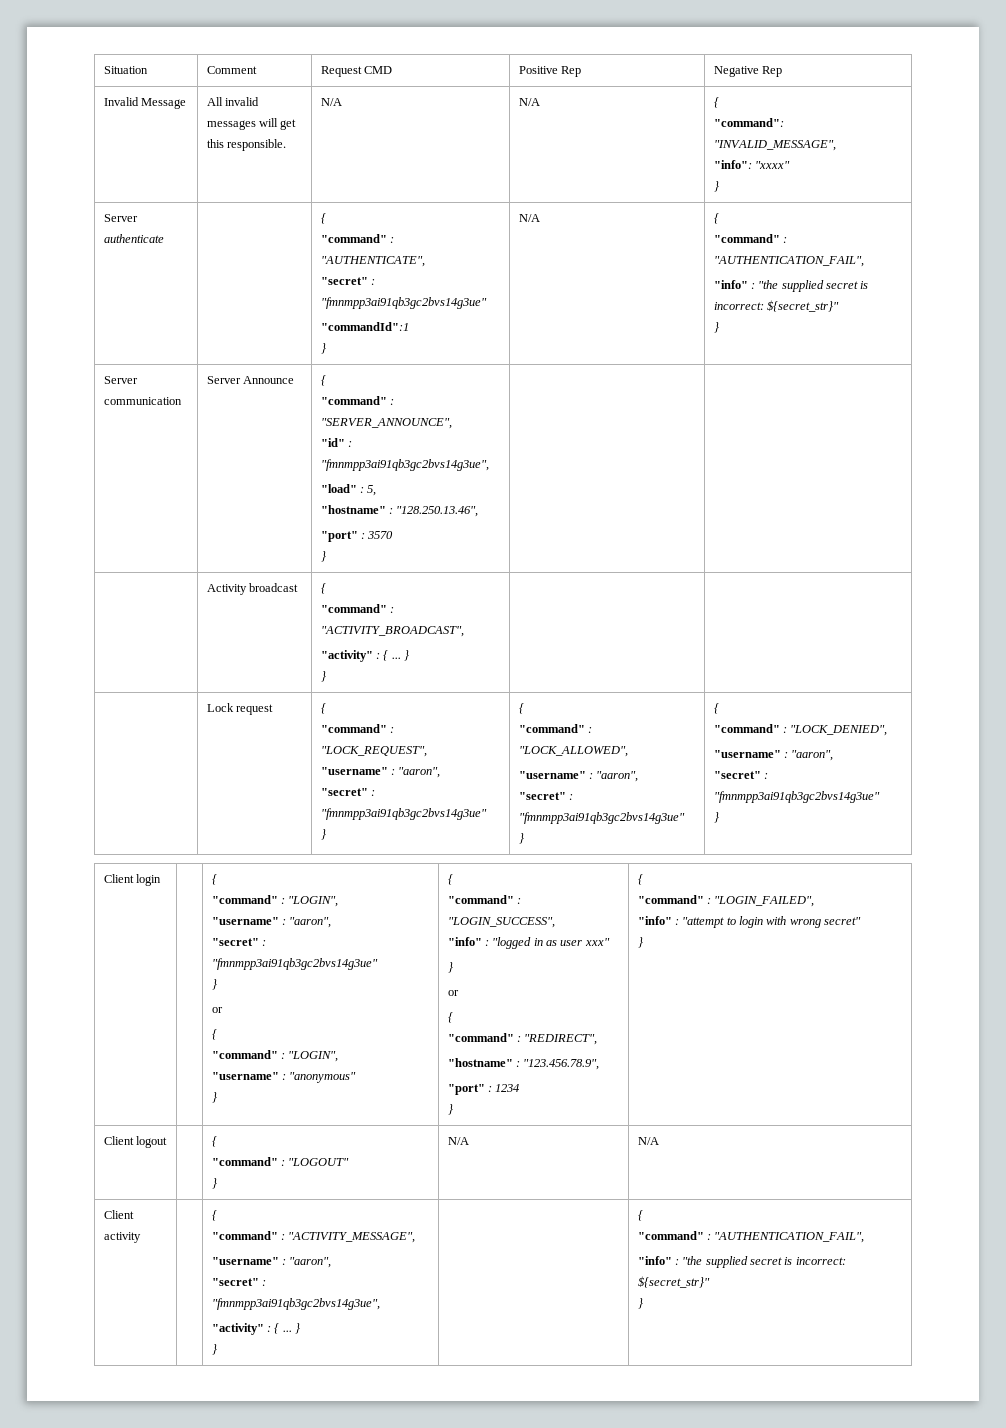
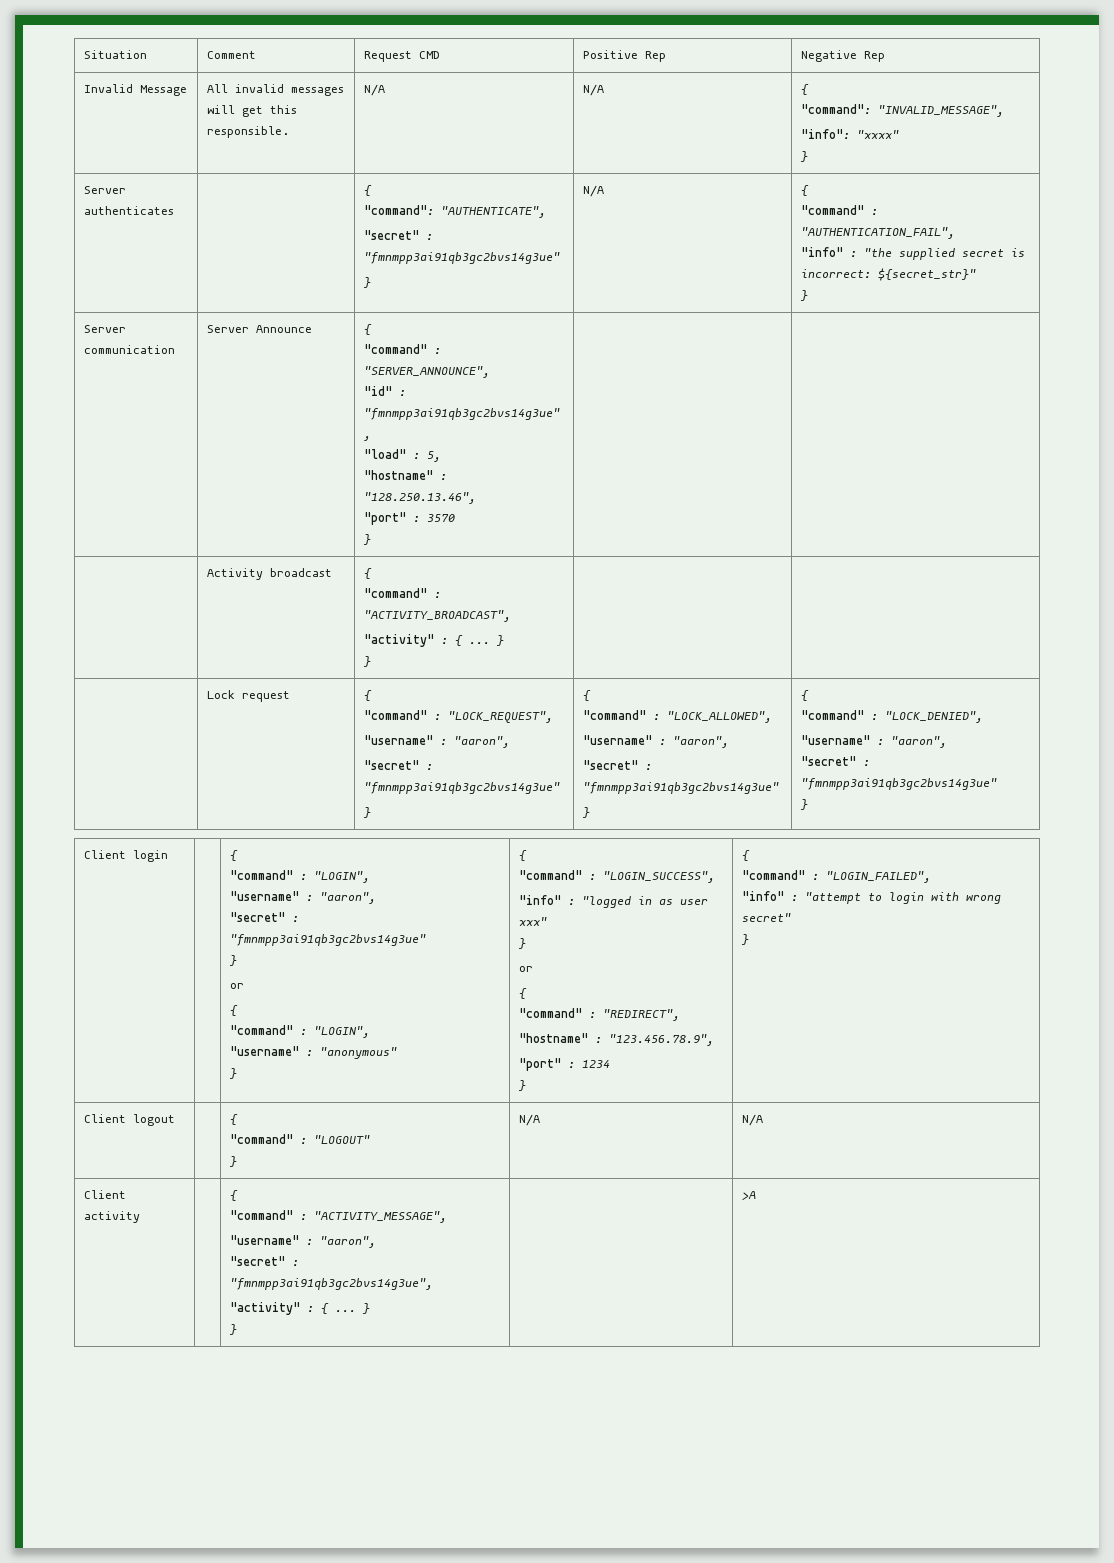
[103,234,164,243] [320,213,326,224] [320,234,394,243] authenticate | | { // "command" : -> [83,206,174,215] [363,185,372,196] [363,205,434,215] authenticates | | { // "command":
[320,322,409,331] // "commandId":1 -> (560, 258) none
[637,1210,643,1221] [637,1231,865,1243] [637,1256,846,1268] [637,1276,710,1288] [637,1298,643,1309] { // "command" : "AUTHENTICATION_FAIL", // "info" : "the supplied secret is incorrect: ${secret_str}" // } -> [741,1191,756,1200] >A

